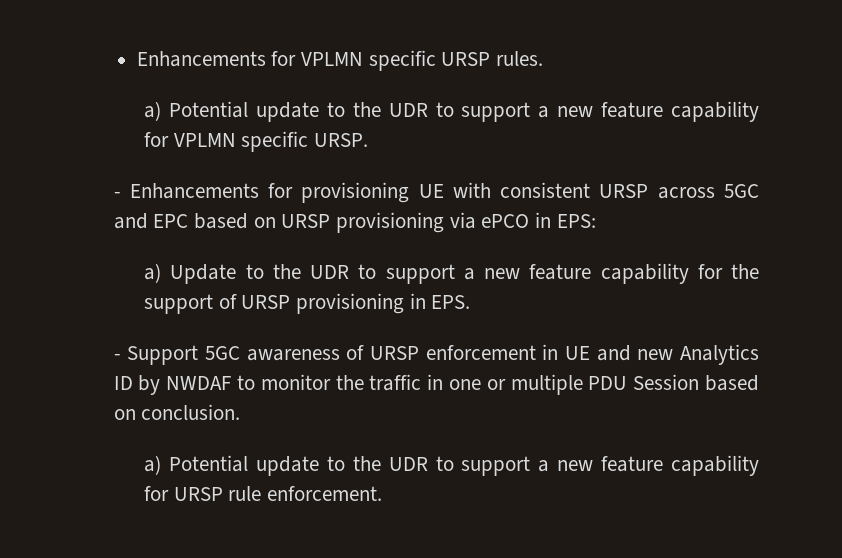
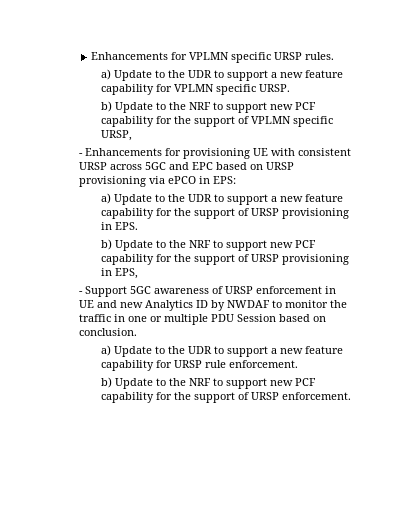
[169,101,319,122] Potential update -> [113,70,152,81] Update
(369, 140) none -> [100,101,316,113] [100,116,333,127] [100,130,132,141] // b) Update to the NRF to support new PCF capability for the support of VPLMN specific URSP,
(471, 302) none -> [100,239,316,251] [100,254,349,265] [100,268,138,279] // b) Update to the NRF to support new PCF capability for the support of URSP provisioning in EPS,
[169,455,319,476] Potential update -> [113,346,152,357] Update
(383, 493) none -> [100,377,316,389] [100,392,351,403] // b) Update to the NRF to support new PCF capability for the support of URSP enforcement.

